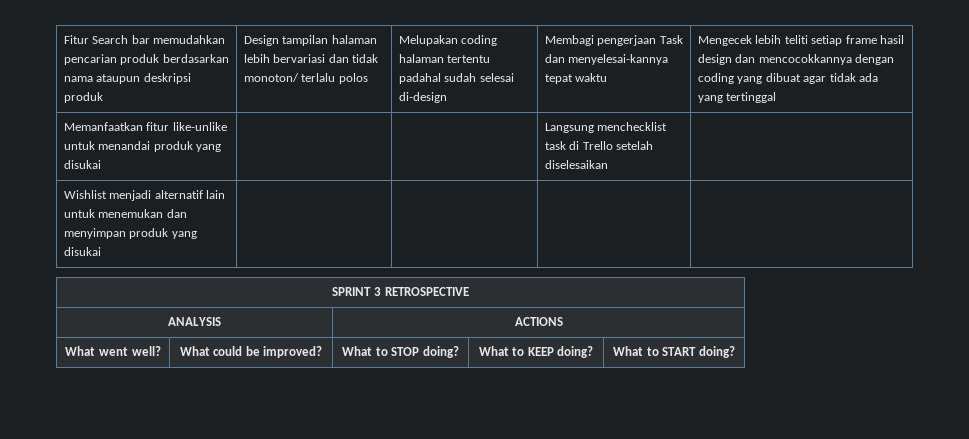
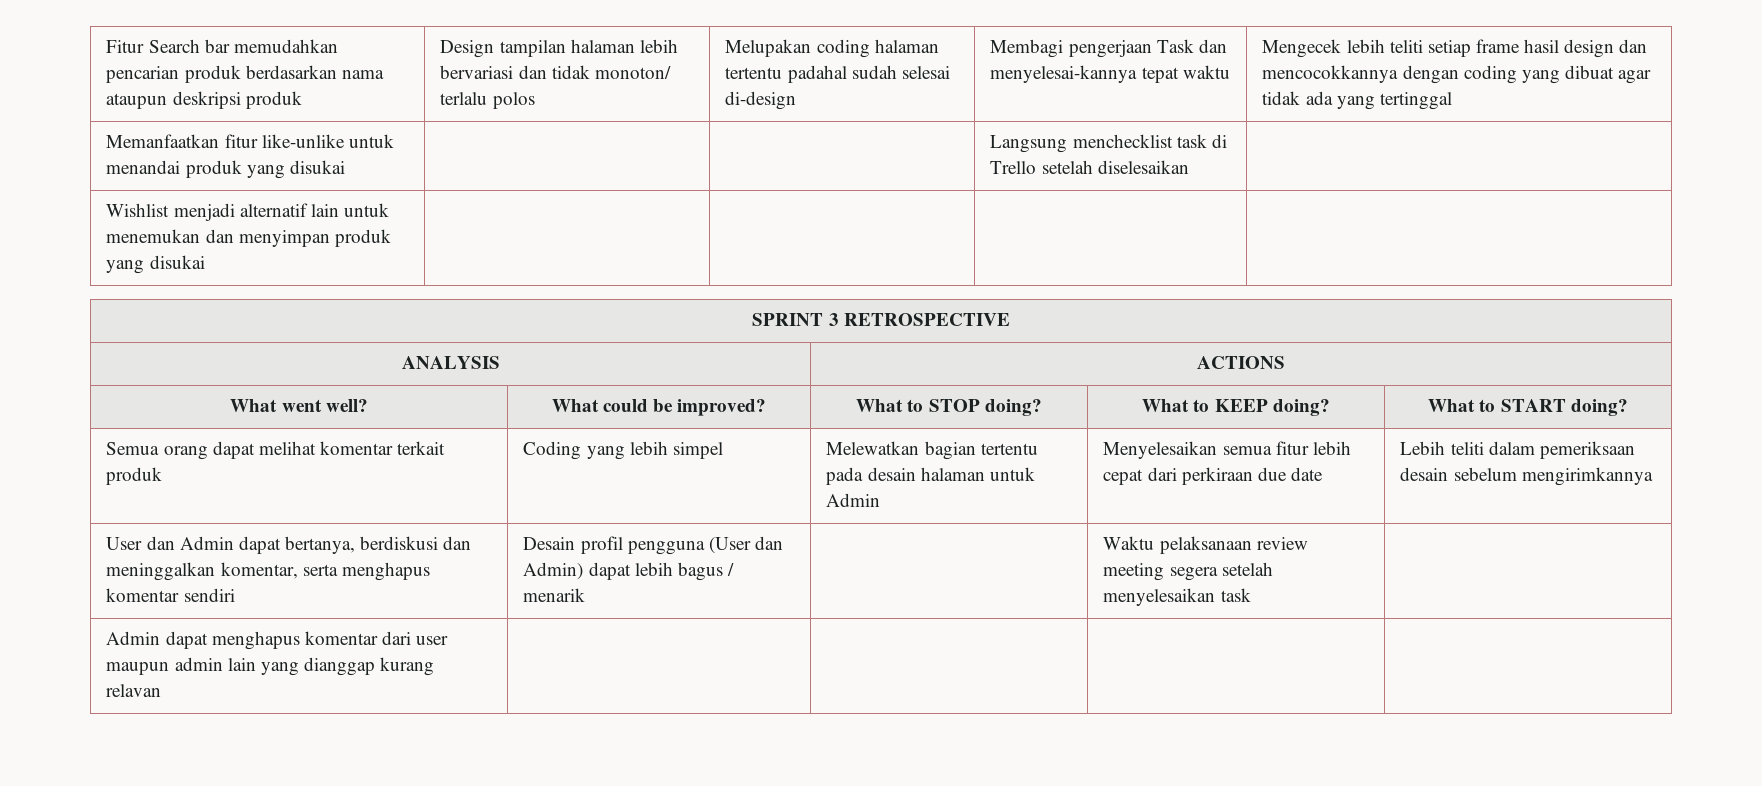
(735, 352) none -> [106,441,446,460] [106,467,163,485] [523,441,723,460] [826,441,1038,460] [826,467,1035,485] [826,493,881,507] [1103,441,1351,459] [1103,467,1323,485] [1400,441,1635,459] [1400,467,1653,486] [106,536,472,554] [106,562,430,581] [106,588,235,602] [523,536,783,555] [523,562,734,581] [523,588,586,602] [1103,536,1308,554] [1103,562,1273,581] [1103,588,1251,606] [106,631,449,650] [106,657,435,676] [106,684,162,697] // Semua orang dapat melihat komentar terkait produk | Coding yang lebih simpel | Melewatkan bagian tertentu pada desain halaman untuk Admin | Menyelesaikan semua fitur lebih cepat dari perkiraan due date | Lebih teliti dalam pemeriksaan desain sebelum mengirimkannya // User dan Admin dapat bertanya, berdiskusi dan meninggalkan komentar, serta menghapus komentar sendiri | Desain profil pengguna (User dan Admin) dapat lebih bagus / menarik | | Waktu pelaksanaan review meeting segera setelah menyelesaikan task | // Admin dapat menghapus komentar dari user maupun admin lain yang dianggap kurang relavan | | | |

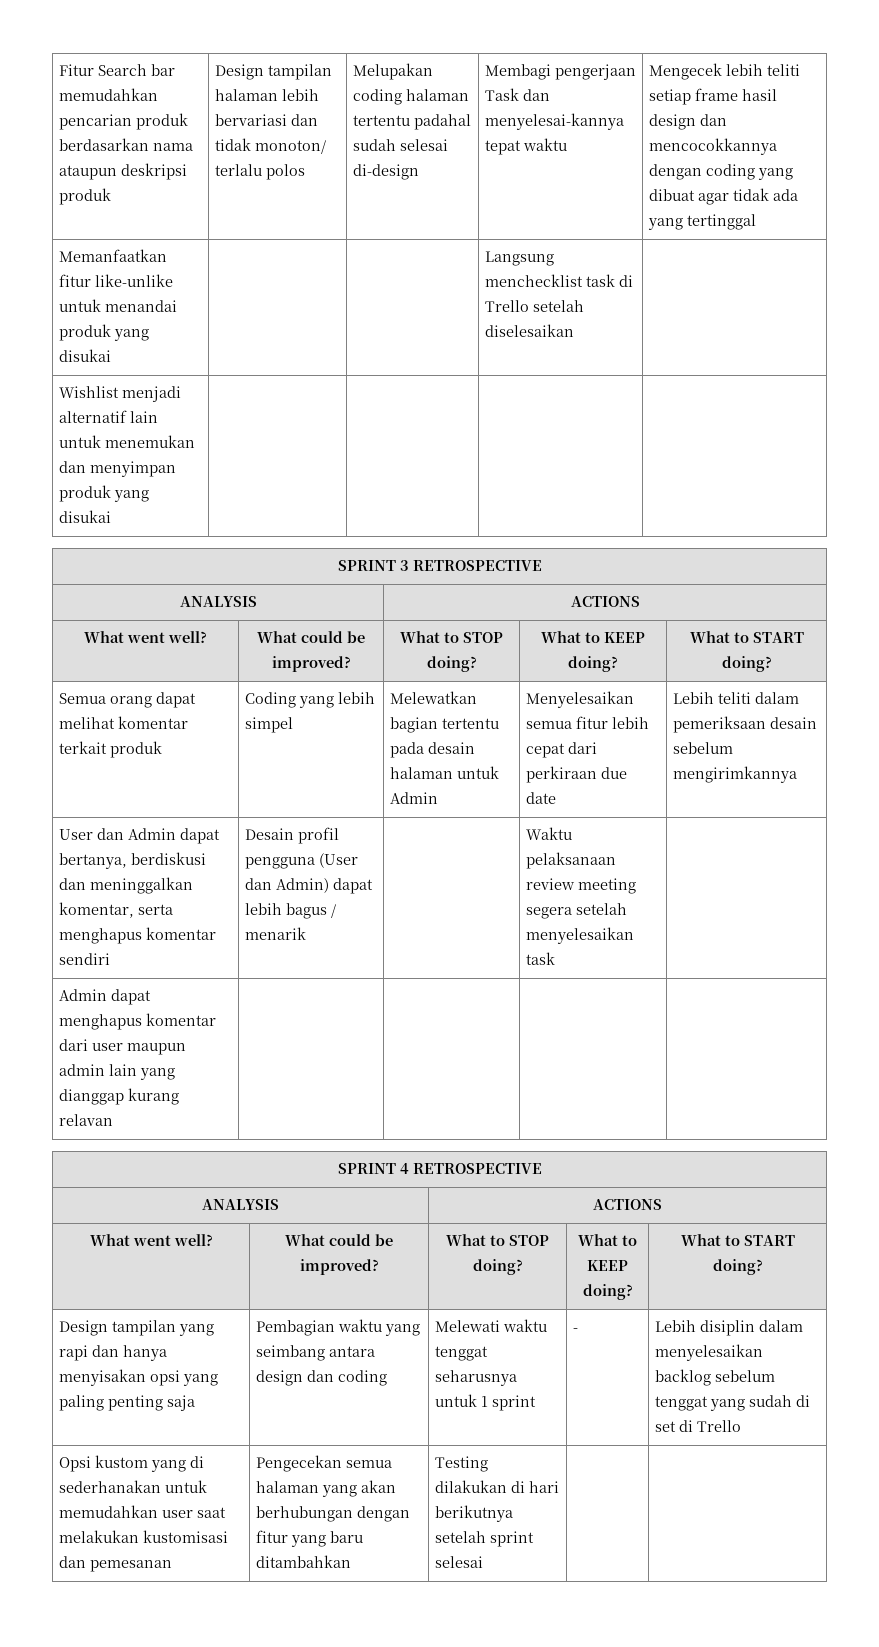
(162, 690) none -> [337,1163,542,1174] [202,1199,279,1210] [592,1199,662,1210] [89,1234,213,1246] [285,1234,393,1246] [299,1259,379,1275] [446,1234,549,1246] [472,1259,523,1275] [578,1234,637,1246] [587,1260,628,1271] [582,1284,633,1300] [680,1234,795,1246] [712,1259,763,1275] [58,1320,214,1336] [58,1345,167,1361] [58,1369,218,1386] [58,1395,195,1411] [255,1319,420,1336] [255,1345,375,1361] [255,1370,387,1386] [434,1319,547,1332] [434,1346,488,1361] [434,1370,517,1386] [434,1394,536,1411] [572,1328,578,1332] [654,1320,803,1336] [654,1344,763,1361] [654,1369,775,1386] [654,1395,810,1411] [654,1420,741,1432] [58,1455,204,1472] [58,1480,207,1493] [58,1505,226,1518] [58,1530,228,1543] [58,1556,172,1572] [255,1455,392,1472] [255,1480,396,1497] [255,1506,410,1522] [255,1530,363,1547] [255,1555,351,1568] [434,1456,488,1472] [434,1480,559,1493] [434,1505,513,1522] [434,1531,534,1547] [434,1556,483,1568] // SPRINT 4 RETROSPECTIVE // ANALYSIS | ACTIONS // What went well? | What could be improved? | What to STOP doing? | What to KEEP doing? | What to START doing? // Design tampilan yang rapi dan hanya menyisakan opsi yang paling penting saja | Pembagian waktu yang seimbang antara design dan coding | Melewati waktu tenggat seharusnya untuk 1 sprint | - | Lebih disiplin dalam menyelesaikan backlog sebelum tenggat yang sudah di set di Trello // Opsi kustom yang di sederhanakan untuk memudahkan user saat melakukan kustomisasi dan pemesanan | Pengecekan semua halaman yang akan berhubungan dengan fitur yang baru ditambahkan | Testing dilakukan di hari berikutnya setelah sprint selesai | |

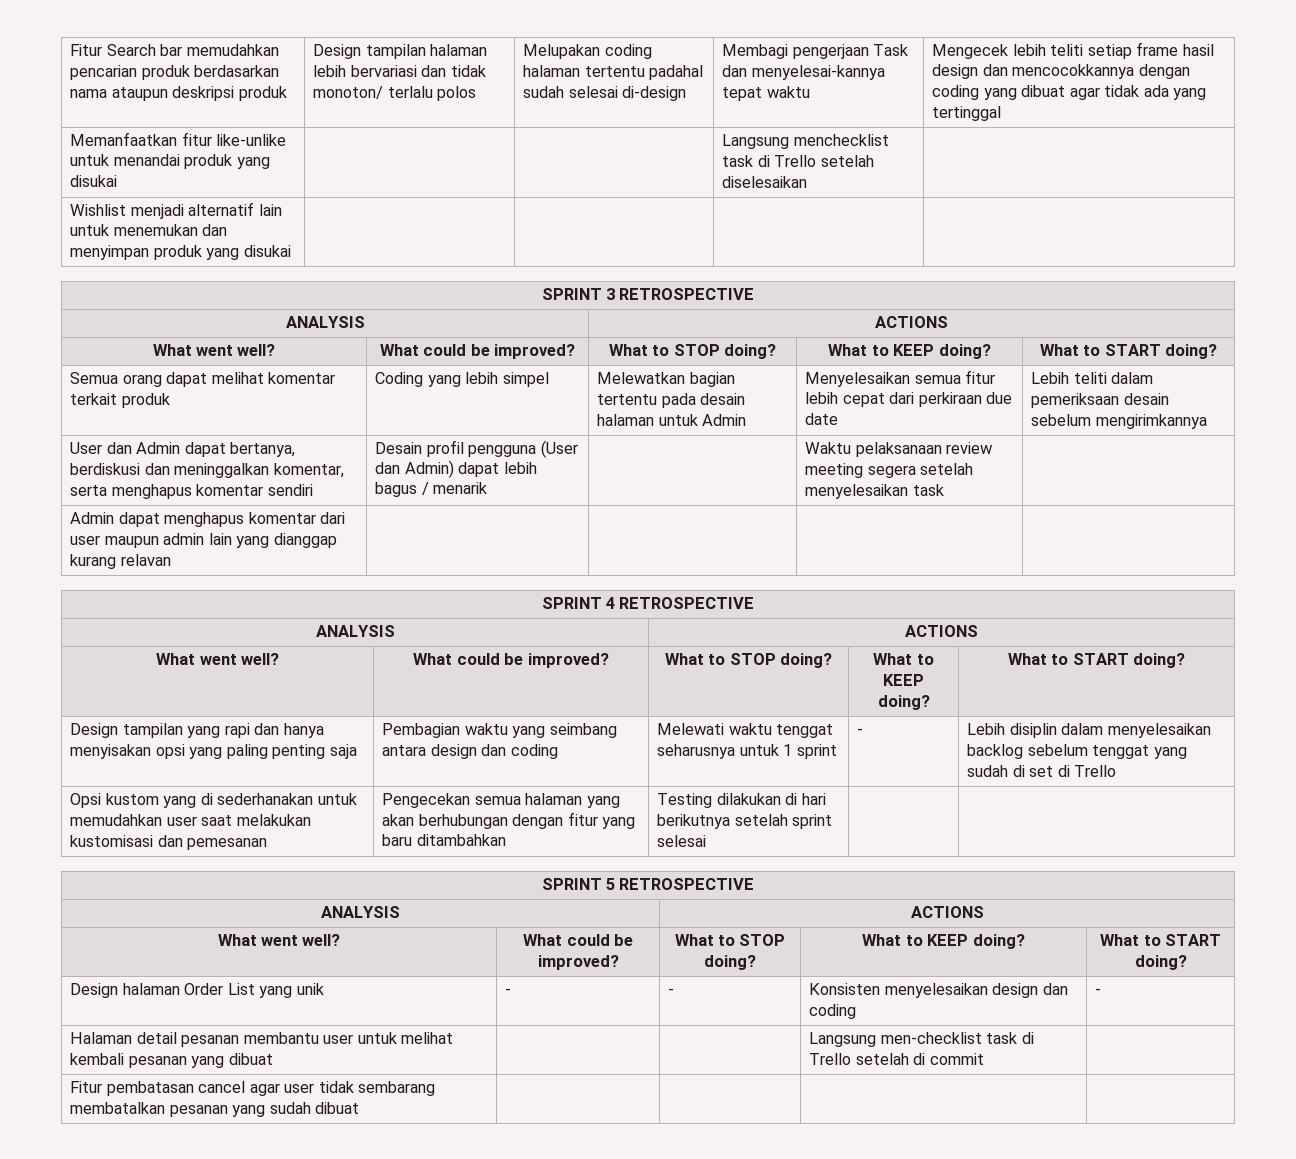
(483, 1562) none -> [541,878,755,890] [321,906,400,918] [910,906,984,918] [217,934,341,946] [523,934,633,946] [537,955,619,970] [674,934,786,946] [704,955,756,970] [862,934,1025,949] [1100,934,1221,946] [1134,955,1187,970] [70,983,324,998] [505,988,512,995] [668,988,675,995] [809,983,1068,998] [809,1004,857,1019] [1095,988,1102,995] [70,1032,454,1047] [70,1053,273,1068] [809,1032,1034,1047] [809,1053,984,1065] [70,1081,436,1096] [70,1102,360,1117] // SPRINT 5 RETROSPECTIVE // ANALYSIS | ACTIONS // What went well? | What could be improved? | What to STOP doing? | What to KEEP doing? | What to START doing? // Design halaman Order List yang unik | - | - | Konsisten menyelesaikan design dan coding | - // Halaman detail pesanan membantu user untuk melihat kembali pesanan yang dibuat | | | Langsung men-checklist task di Trello setelah di commit | // Fitur pembatasan cancel agar user tidak sembarang membatalkan pesanan yang sudah dibuat | | | |

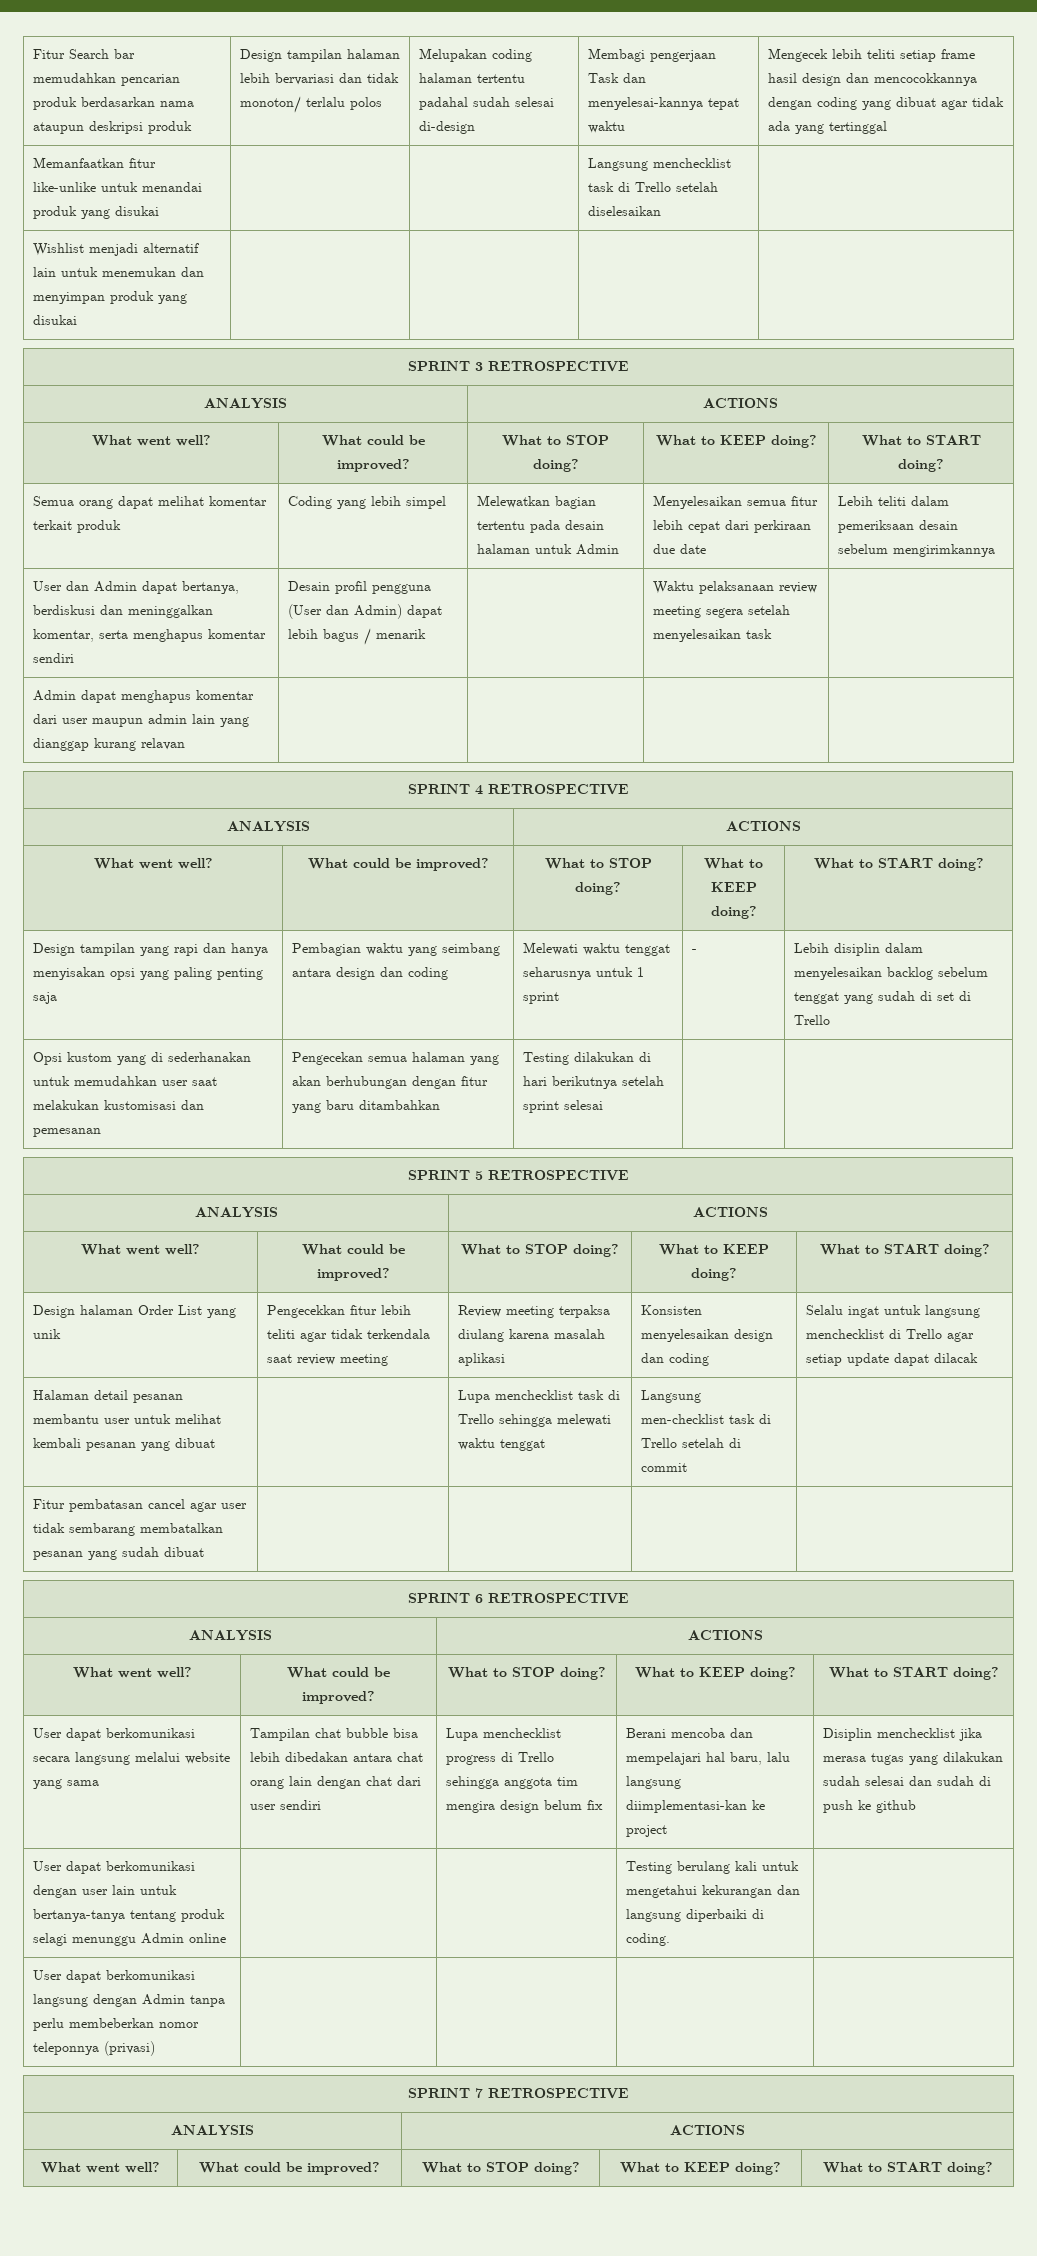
[505,988,512,995] [668,988,675,995] - | - -> [266,1305,411,1318] [266,1329,430,1342] [266,1354,388,1366] [457,1305,610,1318] [457,1329,605,1342] [457,1353,505,1366] Pengecekkan fitur lebih teliti agar tidak terkendala saat review meeting | Review meeting terpaksa diulang karena masalah aplikasi
[1095,988,1102,995] - -> [805,1305,980,1318] [805,1329,974,1342] [805,1353,978,1366] Selalu ingat untuk langsung menchecklist di Trello agar setiap update dapat dilacak
(273, 1059) none -> [457,1390,620,1403] [457,1414,611,1427] [457,1438,545,1451] Lupa menchecklist task di Trello sehingga melewati waktu tenggat
(360, 1108) none -> [408,1593,629,1604] [188,1630,272,1641] [687,1630,763,1640] [72,1667,192,1678] [287,1667,390,1678] [302,1691,375,1704] [447,1667,606,1680] [634,1667,796,1680] [828,1667,999,1680] [32,1728,195,1741] [32,1752,230,1765] [32,1779,99,1789] [249,1728,418,1741] [249,1752,423,1762] [249,1776,421,1789] [249,1800,321,1810] [445,1728,561,1741] [445,1752,554,1765] [445,1776,578,1789] [445,1800,603,1813] [625,1728,753,1738] [625,1752,790,1765] [625,1776,681,1789] [625,1800,765,1813] [625,1825,667,1837] [822,1728,982,1741] [822,1752,1003,1765] [822,1776,991,1786] [822,1800,916,1813] [32,1861,195,1874] [32,1885,177,1898] [32,1909,225,1922] [32,1933,226,1946] [625,1861,799,1874] [625,1885,800,1898] [625,1909,764,1922] [625,1933,670,1946] [32,1970,195,1983] [32,1994,225,2007] [32,2018,199,2031] [32,2041,155,2056] [408,2088,629,2099] [171,2125,254,2136] [670,2125,745,2135] [41,2162,160,2173] [199,2162,380,2175] [421,2162,580,2175] [620,2162,781,2175] [822,2162,993,2175] // SPRINT 6 RETROSPECTIVE // ANALYSIS | ACTIONS // What went well? | What could be improved? | What to STOP doing? | What to KEEP doing? | What to START doing? // User dapat berkomunikasi secara langsung melalui website yang sama | Tampilan chat bubble bisa lebih dibedakan antara chat orang lain dengan chat dari user sendiri | Lupa menchecklist progress di Trello sehingga anggota tim mengira design belum fix | Berani mencoba dan mempelajari hal baru, lalu langsung diimplementasi-kan ke project | Disiplin menchecklist jika merasa tugas yang dilakukan sudah selesai dan sudah di push ke github // User dapat berkomunikasi dengan user lain untuk bertanya-tanya tentang produk selagi menunggu Admin online | | | Testing berulang kali untuk mengetahui kekurangan dan langsung diperbaiki di coding. | // User dapat berkomunikasi langsung dengan Admin tanpa perlu membeberkan nomor teleponnya (privasi) | | | | // SPRINT 7 RETROSPECTIVE // ANALYSIS | ACTIONS // What went well? | What could be improved? | What to STOP doing? | What to KEEP doing? | What to START doing?

